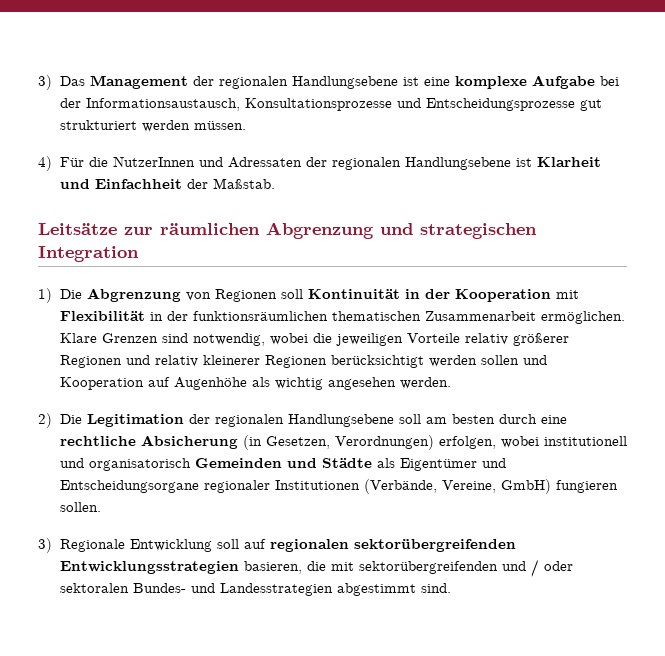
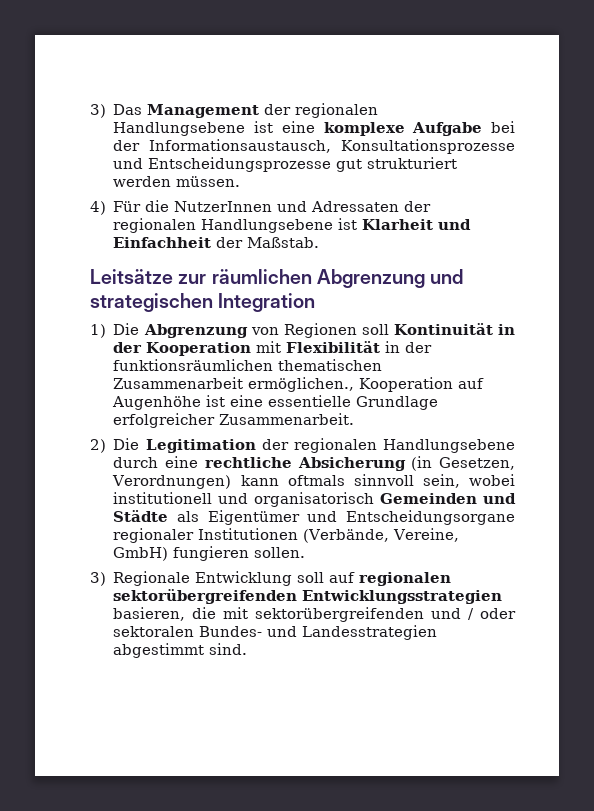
[540,311,625,324] [59,333,569,346] [59,355,547,368] [59,377,451,390] ermöglichen. Klare Grenzen sind notwendig, wobei die jeweiligen Vorteile relativ größerer Regionen und relativ kleinerer Regionen berücksichtigt werden sollen und Kooperation auf Augenhöhe als wichtig angesehen werden. -> [248,377,485,392] [112,395,439,410] [113,413,355,428] ermöglichen., Kooperation auf Augenhöhe ist eine essentielle Grundlage erfolgreicher Zusammenarbeit.
[398,414,495,424] soll am besten -> (515, 446) none
[438,436,496,449] erfolgen, -> [240,474,460,488] kann oftmals sinnvoll sein,

